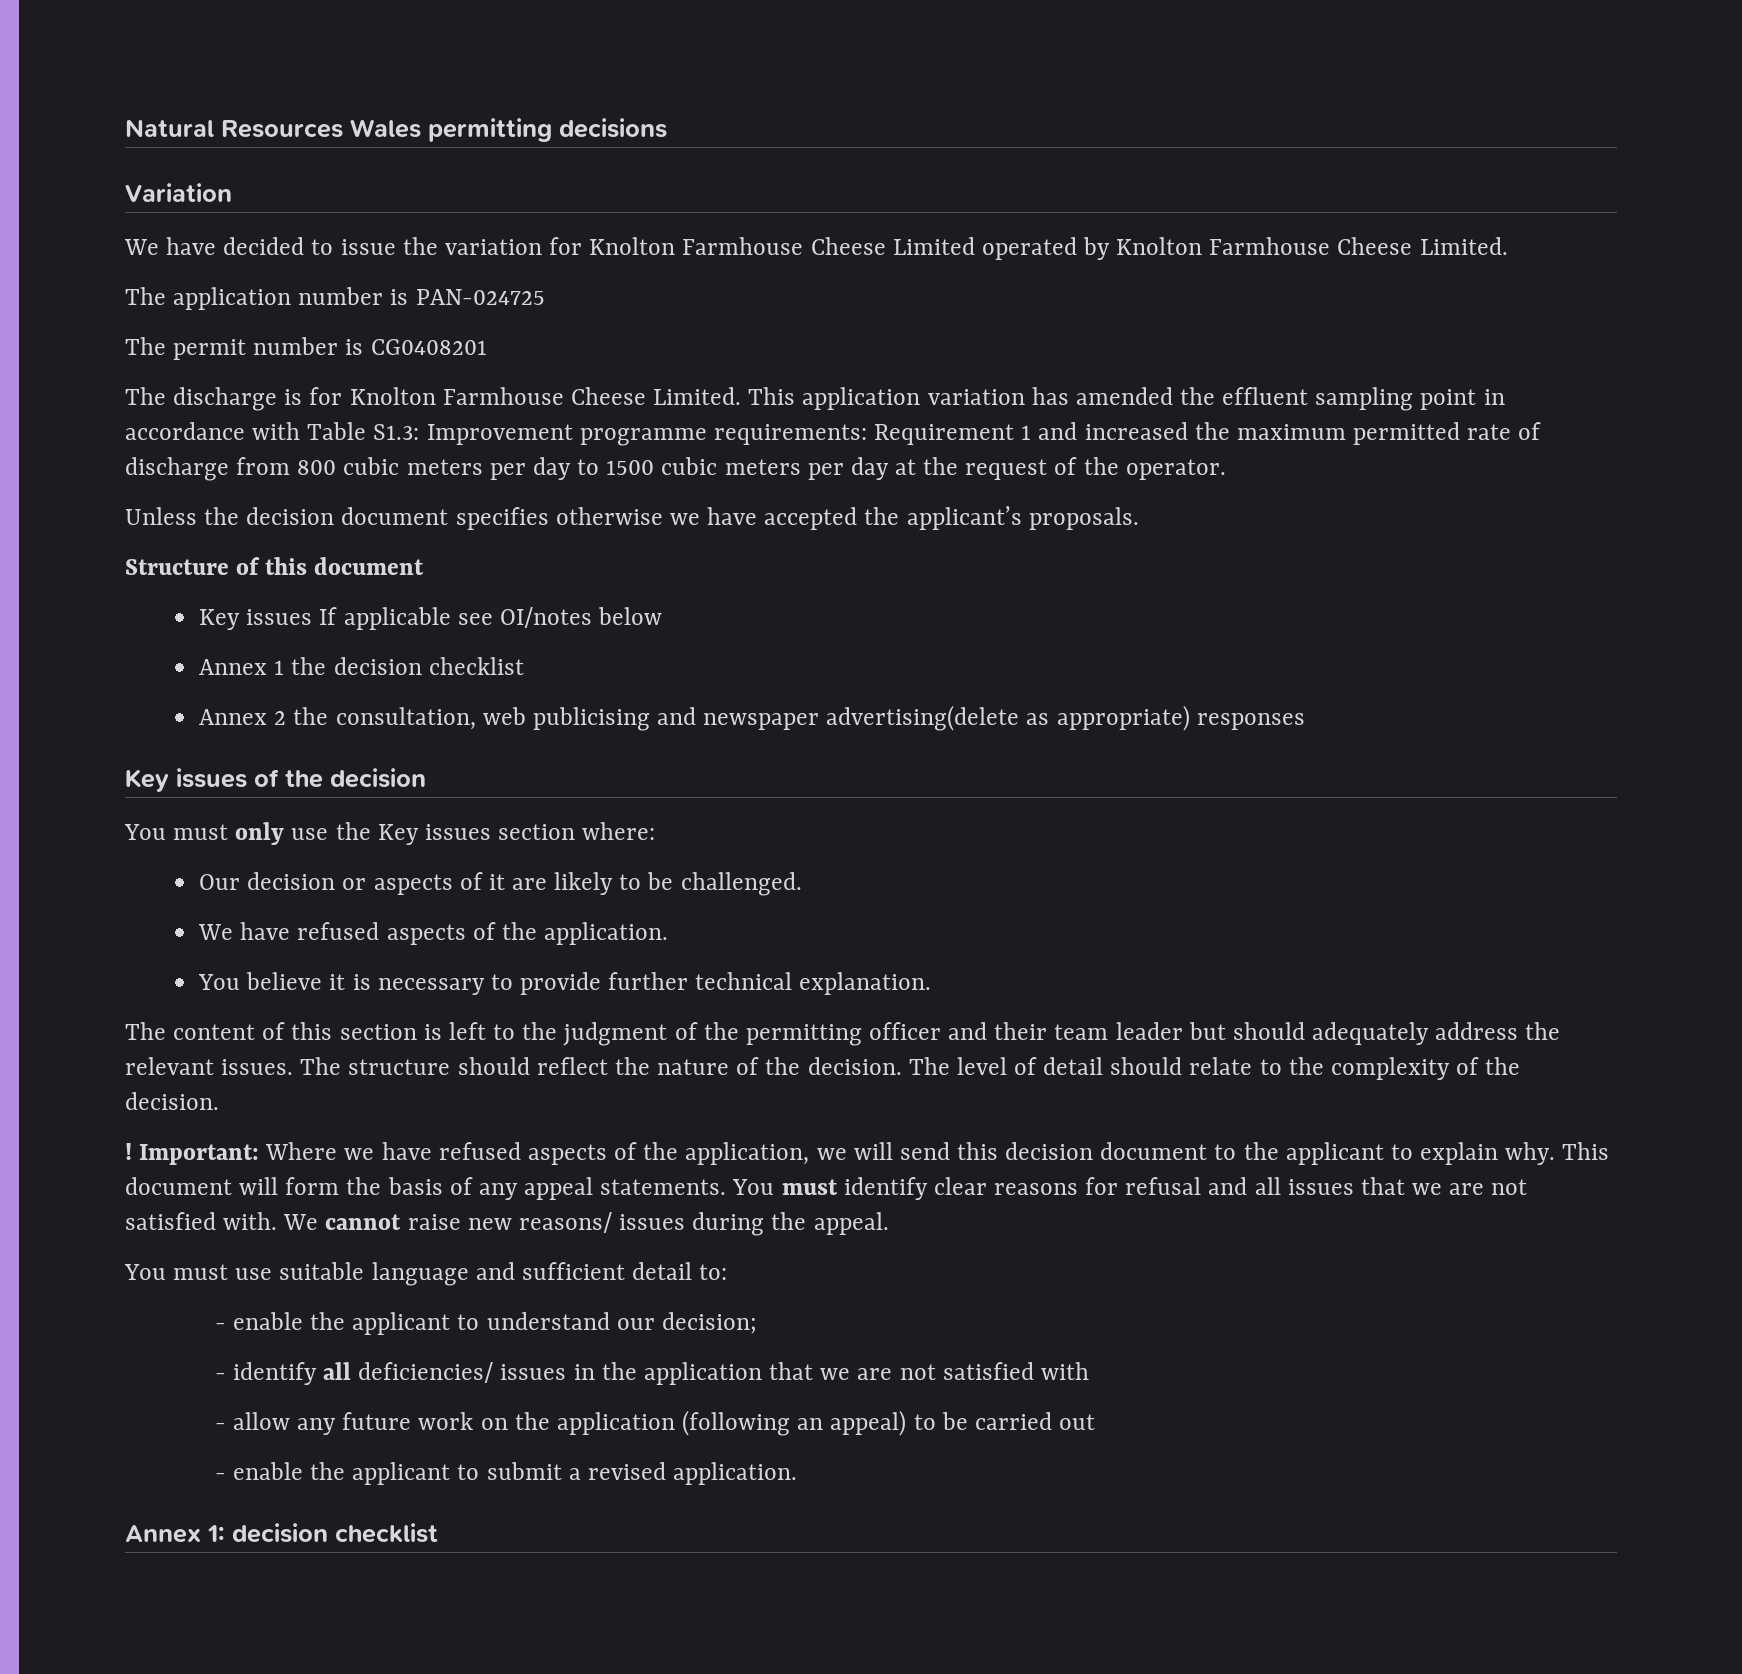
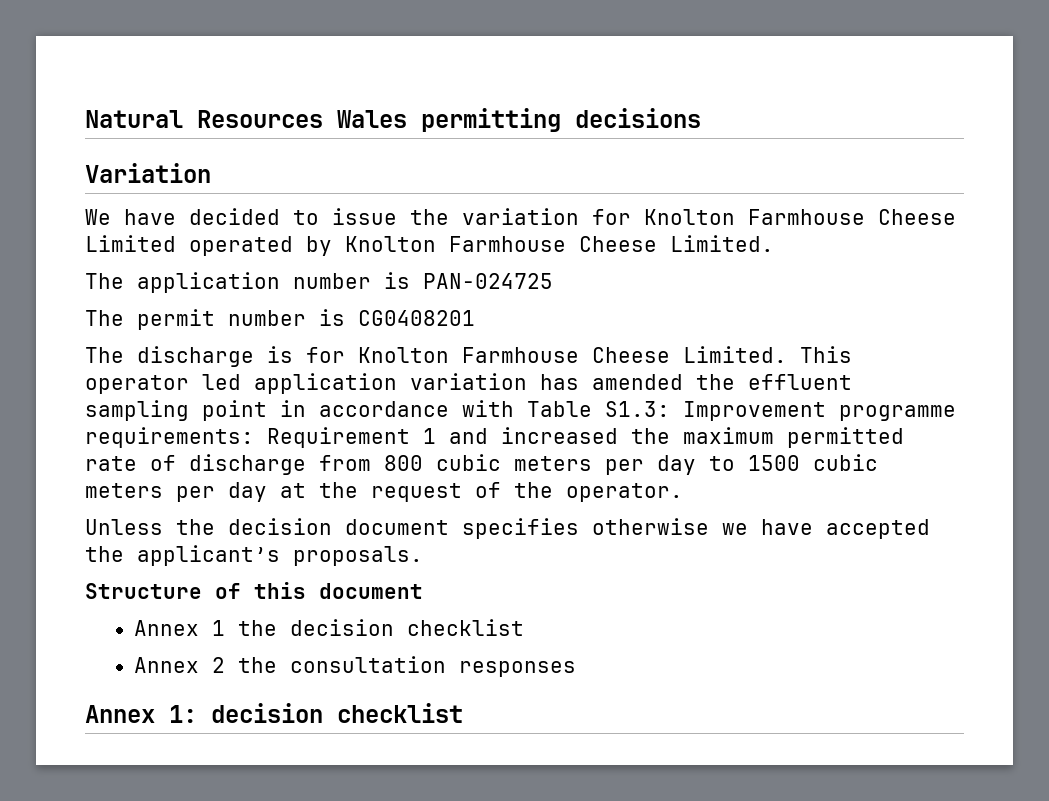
(796, 396) none -> [85,374,241,394] operator led
[199,607,662,630] // Key issues If applicable see OI/notes below -> (423, 591) none
[335,705,1305,731] [125,768,426,792] [124,822,656,845] [199,872,802,896] [198,922,668,945] [198,972,932,995] [125,1022,1561,1046] [125,1057,1521,1080] [125,1092,219,1110] [125,1142,1610,1165] [125,1177,1528,1200] [125,1212,889,1236] [124,1262,728,1286] [214,1312,757,1335] [214,1362,1089,1385] [214,1410,1095,1436] [214,1462,798,1485] consultation, web publicising and newspaper advertising(delete as appropriate) responses // Key issues of the decision // You must only use the Key issues section where: // Our decision or aspects of it are likely to be challenged. // We have refused aspects of the application. // You believe it is necessary to provide further technical explanation. // The content of this section is left to the judgment of the permitting officer and their team leader but should adequately address the relevant issues. The structure should reflect the nature of the decision. The level of detail should relate to the complexity of the decision. // ! Important: Where we have refused aspects of the application, we will send this decision document to the applicant to explain why. This document will form the basis of any appeal statements. You must identify clear reasons for refusal and all issues that we are not satisfied with. We cannot raise new reasons/ issues during the appeal. // You must use suitable language and sufficient detail to: // - enable the applicant to understand our decision; // - identify all deficiencies/ issues in the application that we are not satisfied with // - allow any future work on the application (following an appeal) to be carried out // - enable the applicant to submit a revised application. -> [290,656,577,677] consultation responses

